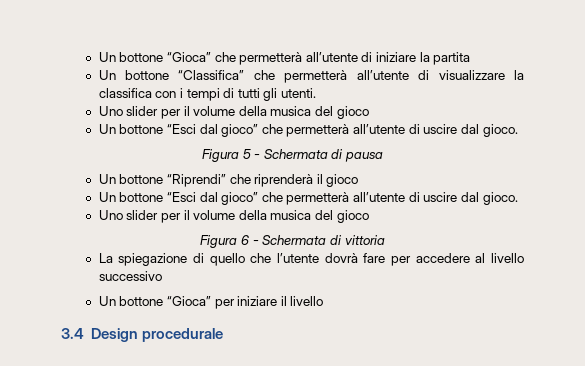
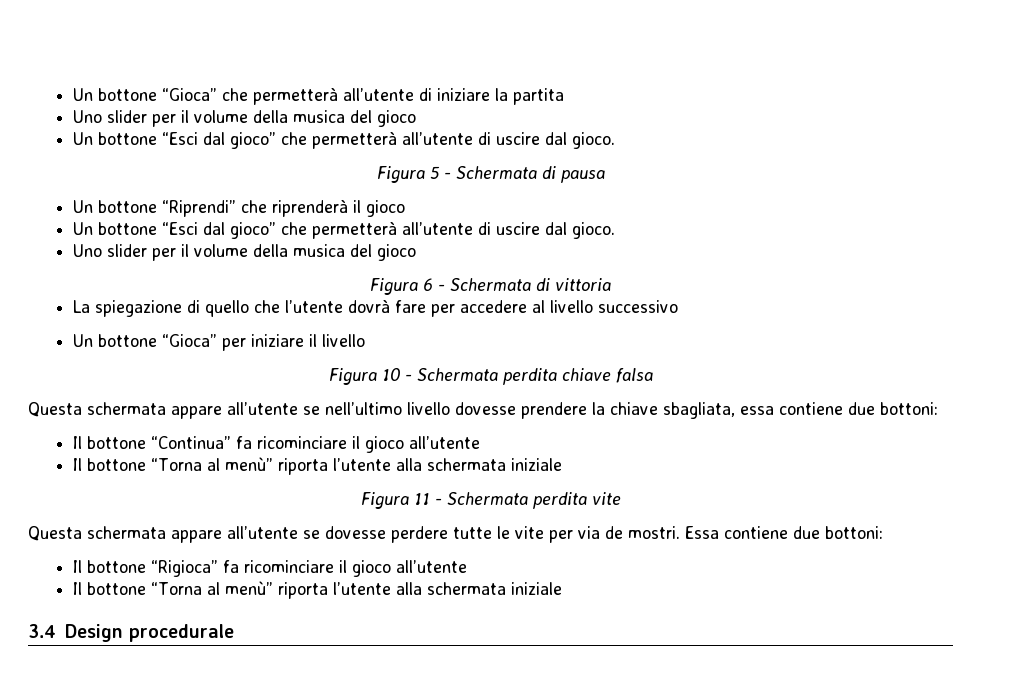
[98,70,525,83] [98,88,317,101] // Un bottone “Classifica” che permetterà all’utente di visualizzare la classifica con i tempi di tutti gli utenti. -> (565, 96) none
(324, 301) none -> [328,368,653,385] [28,402,938,419] [73,436,481,453] [73,457,563,475] [360,492,621,509] [28,526,883,543] [73,560,468,577] [73,581,563,599] // Figura 10 - Schermata perdita chiave falsa // Questa schermata appare all’utente se nell’ultimo livello dovesse prendere la chiave sbagliata, essa contiene due bottoni: // Il bottone “Continua” fa ricominciare il gioco all’utente // Il bottone “Torna al menù” riporta l’utente alla schermata iniziale // Figura 11 - Schermata perdita vite // Questa schermata appare all’utente se dovesse perdere tutte le vite per via de mostri. Essa contiene due bottoni: // Il bottone “Rigioca” fa ricominciare il gioco all’utente // Il bottone “Torna al menù” riporta l’utente alla schermata iniziale

